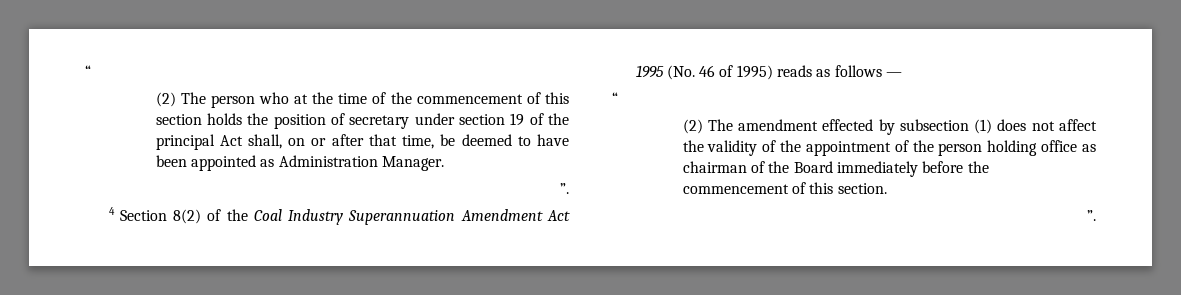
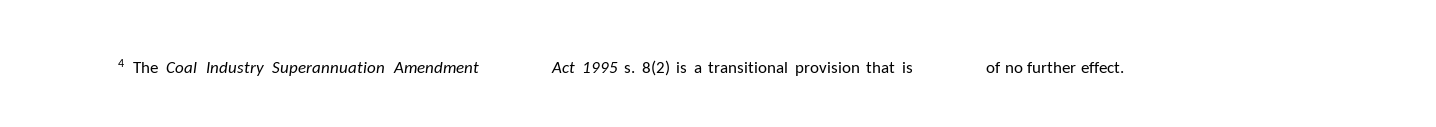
[85,65,91,77] [155,92,569,108] [155,113,570,129] [155,134,569,150] [155,155,444,171] [560,183,569,194] [108,207,248,224] “ // (2) The person who at the time of the commencement of this section holds the position of secretary under section 19 of the principal Act shall, on or after that time, be deemed to have been appointed as Administration Manager. // ”. // 4 Section 8(2) of the -> [118,59,158,73] 4 The
[666,65,903,80] [612,92,618,104] [682,119,1097,135] [682,140,1096,156] [682,161,989,177] [682,182,887,194] [1087,210,1096,221] (No. 46 of 1995) reads as follows — // “ // (2) The amendment effected by subsection (1) does not affect the validity of the appointment of the person holding office as chairman of the Board immediately before the commencement of this section. // ”. -> [624,60,1124,76] s. 8(2) is a transitional provision that is of no further effect.

